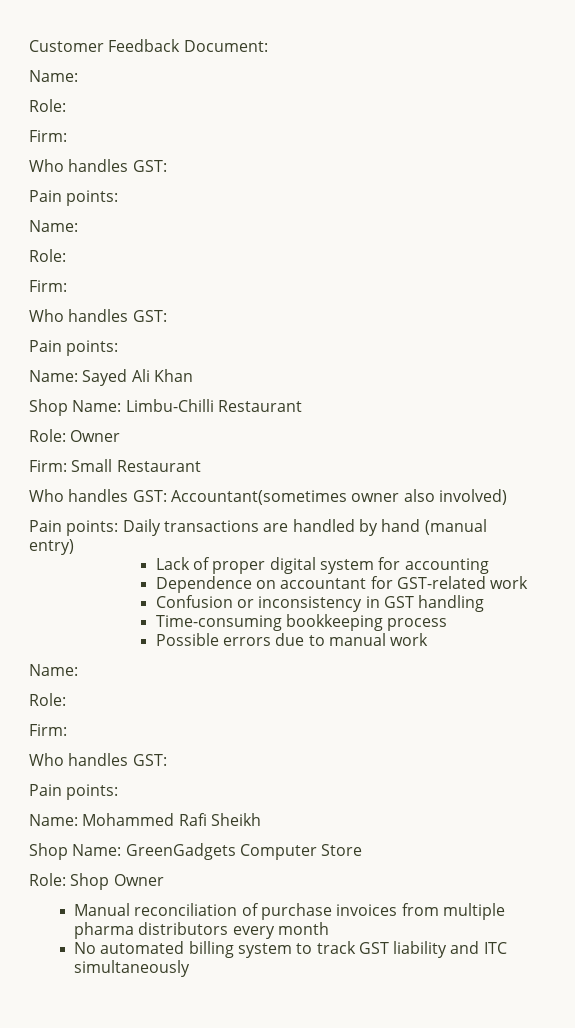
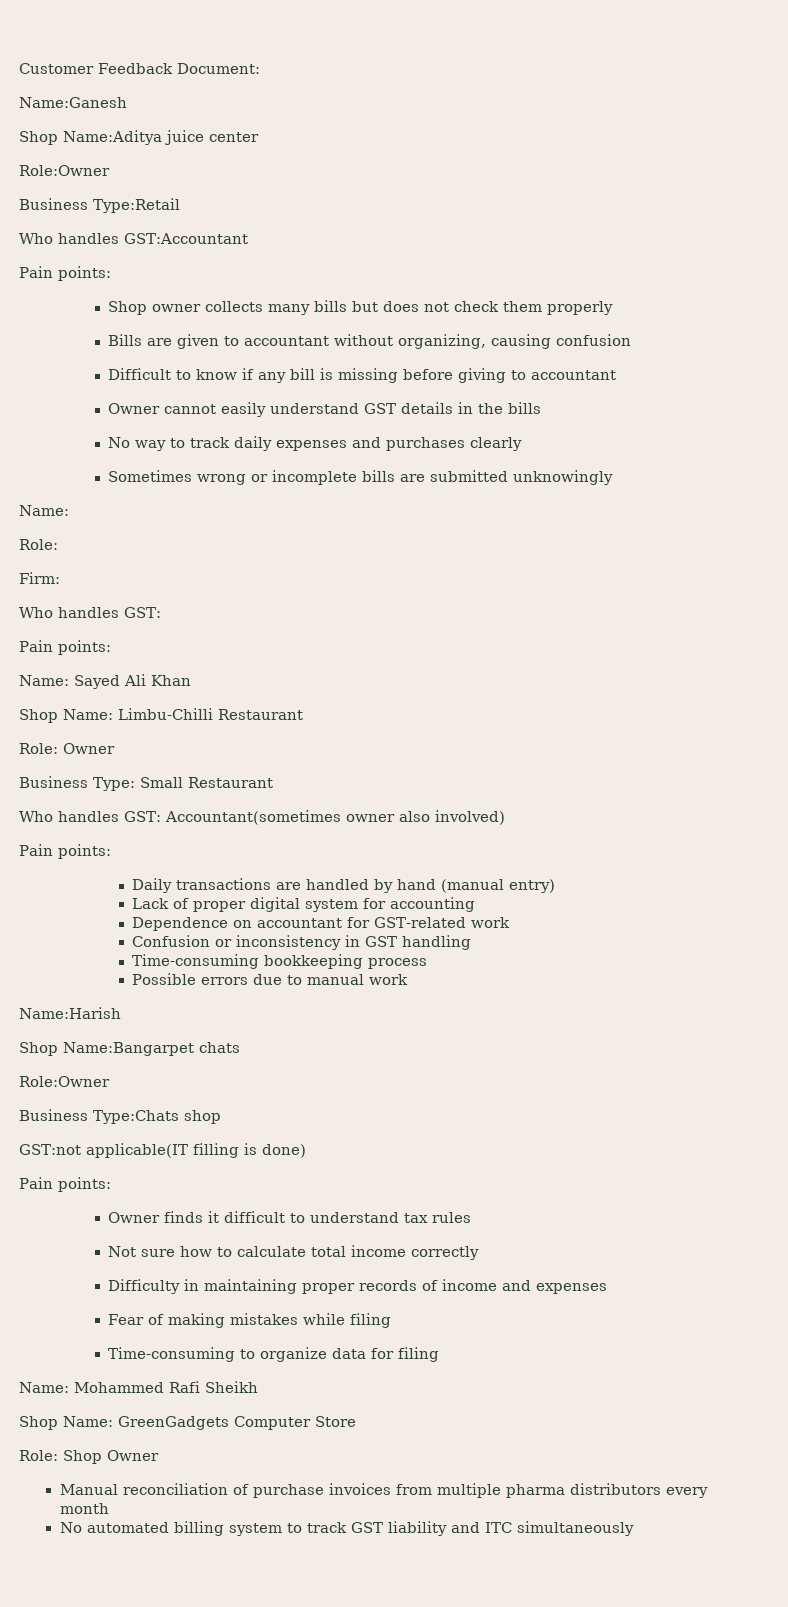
[29,70,78,82] [29,99,66,112] [29,130,67,142] [29,159,167,172] [29,190,119,206] Name: // Role: // Firm: // Who handles GST: // Pain points: -> [19,97,127,108] [19,130,259,145] [19,165,110,176] [19,198,180,213] [19,233,248,244] [19,266,111,281] [108,300,614,315] [108,334,632,349] [108,368,617,383] [108,402,542,417] [108,436,523,451] [108,470,614,485] Name:Ganesh // Shop Name:Aditya juice center // Role:Owner // Business Type:Retail // Who handles GST:Accountant // Pain points: // Shop owner collects many bills but does not check them properly // Bills are given to accountant without organizing, causing confusion // Difficult to know if any bill is missing before giving to accountant // Owner cannot easily understand GST details in the bills // No way to track daily expenses and purchases clearly // Sometimes wrong or incomplete bills are submitted unknowingly
[29,460,67,472] Firm: -> [19,776,135,791] Business Type:
(119, 528) none -> (111, 851) //
[29,664,78,676] [29,693,66,706] [29,724,67,736] [29,753,167,766] [29,784,119,800] Name: // Role: // Firm: // Who handles GST: // Pain points: -> [19,1007,121,1019] [19,1042,240,1056] [19,1076,110,1087] [19,1109,221,1124] [19,1143,306,1158] [19,1177,111,1192] [108,1211,472,1223] [108,1245,480,1260] [108,1279,608,1294] [108,1313,392,1328] [108,1347,440,1362] Name:Harish // Shop Name:Bangarpet chats // Role:Owner // Business Type:Chats shop // GST:not applicable(IT filling is done) // Pain points: // Owner finds it difficult to understand tax rules // Not sure how to calculate total income correctly // Difficulty in maintaining proper records of income and expenses // Fear of making mistakes while filing // Time-consuming to organize data for filing

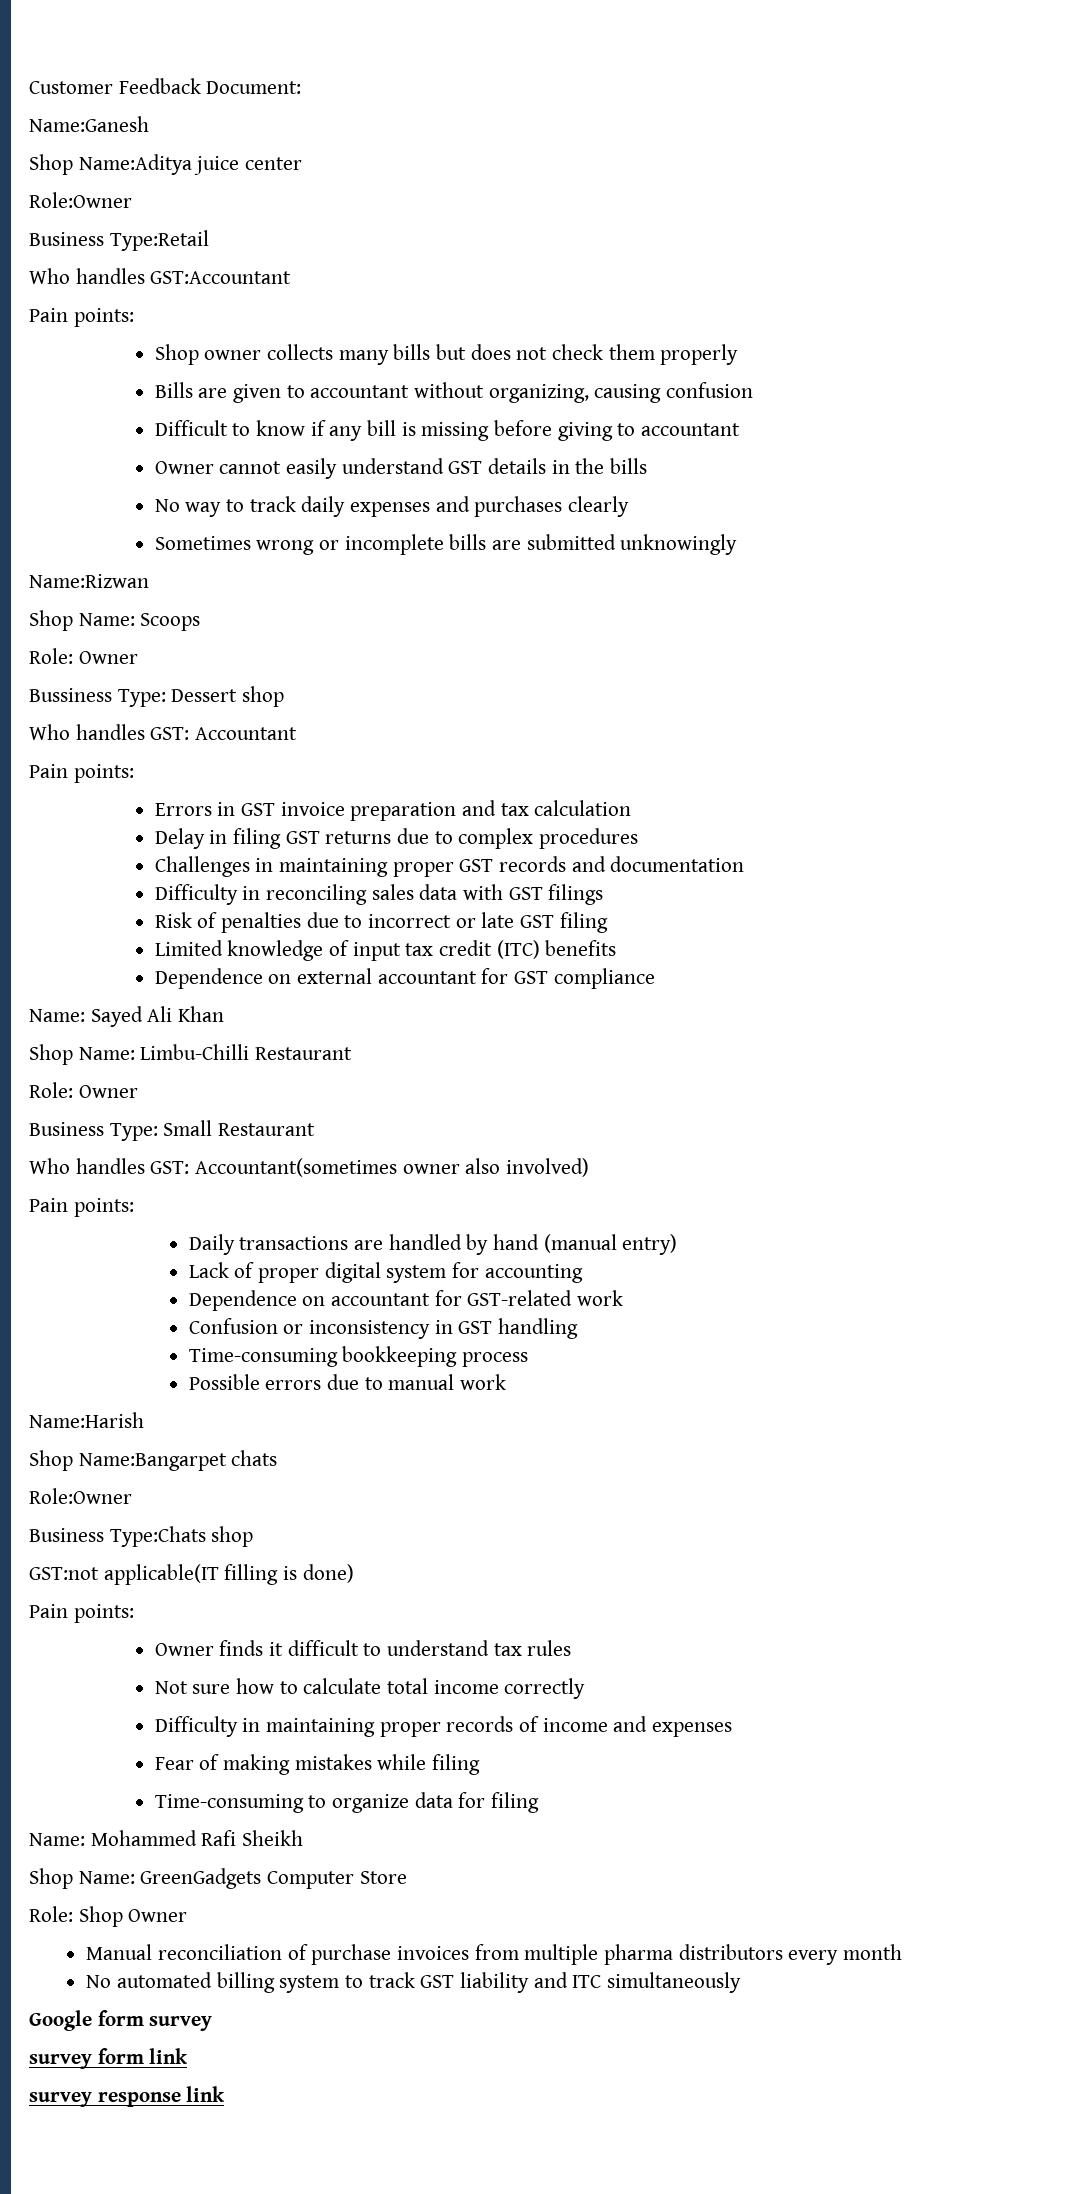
[19,505,69,516] [19,539,58,550] [19,572,60,584] [19,607,161,618] [19,640,111,655] Name: // Role: // Firm: // Who handles GST: // Pain points: -> [29,574,149,588] [29,610,201,631] [29,648,138,664] [29,686,285,707] [29,724,298,740] [29,764,134,783] [154,800,632,821] [154,828,638,849] [154,856,745,877] [154,884,604,905] [154,912,608,933] [154,940,617,961] [154,968,655,989] Name:Rizwan // Shop Name: Scoops // Role: Owner // Bussiness Type: Dessert shop // Who handles GST: Accountant // Pain points: // Errors in GST invoice preparation and tax calculation // Delay in filing GST returns due to complex procedures // Challenges in maintaining proper GST records and documentation // Difficulty in reconciling sales data with GST filings // Risk of penalties due to incorrect or late GST filing // Limited knowledge of input tax credit (ITC) benefits // Dependence on external accountant for GST compliance
(634, 1528) none -> [29,2010,213,2031] [29,2048,189,2069] [29,2086,226,2107] // Google form survey // survey form link // survey response link

